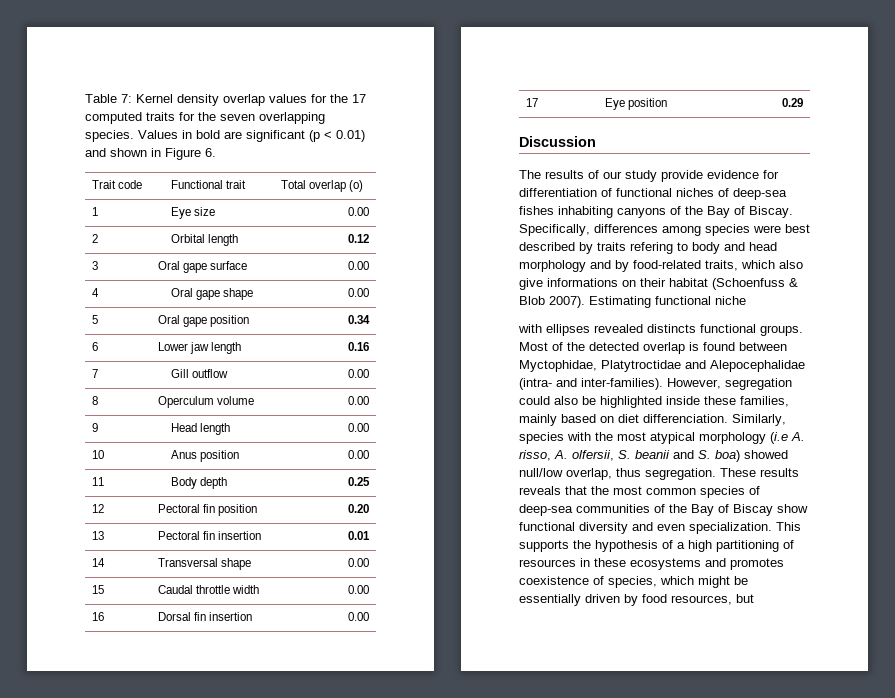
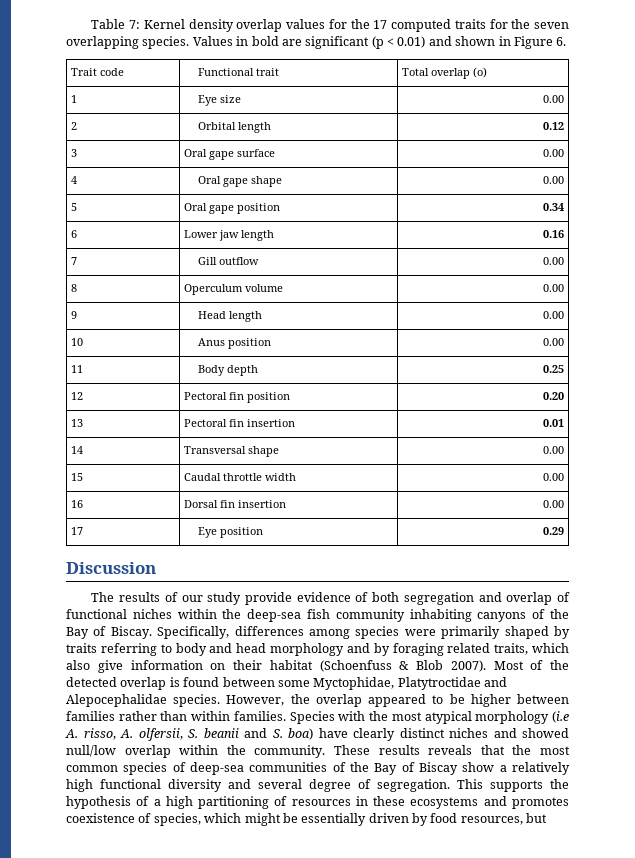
[763,170,779,179] [519,188,787,200] [519,206,554,215] for differentiation of functional niches of deep-sea fishes -> [355,592,571,605] [66,609,405,622] of both segregation and overlap of functional niches within the deep-sea fish community
[785,224,810,233] [519,242,575,251] best described -> [441,626,549,639] primarily shaped
[630,242,673,254] refering -> [100,643,157,656] referring
[633,260,701,269] food-related -> [392,643,491,656] foraging related
[547,278,618,287] informations -> [130,660,203,670] information
[589,296,746,308] [518,324,803,336] Estimating functional niche // with ellipses revealed distincts functional groups. -> (486, 666) none
(787, 346) none -> [277,680,310,687] some
[519,378,792,390] [519,396,789,408] [519,414,786,426] [519,432,564,444] (intra- and inter-families). However, segregation could also be highlighted inside these families, mainly based on diet differenciation. Similarly, species -> [173,694,569,707] [66,711,335,724] species. However, the overlap appeared to be higher between families rather than within families. Species
[744,450,788,459] [519,468,716,480] showed null/low overlap, thus segregation. -> [318,728,569,741] [66,745,326,758] have clearly distinct niches and showed null/low overlap within the community.
[519,522,772,534] functional diversity and even specialization. -> [499,762,570,775] [66,779,450,792] a relatively high functional diversity and several degree of segregation.

